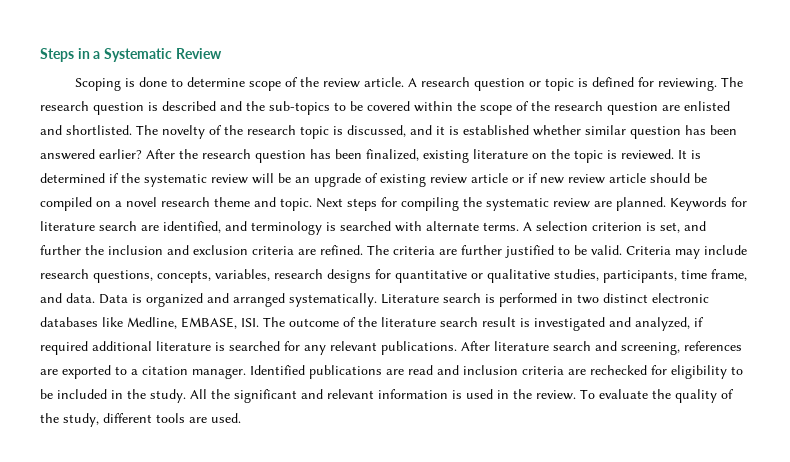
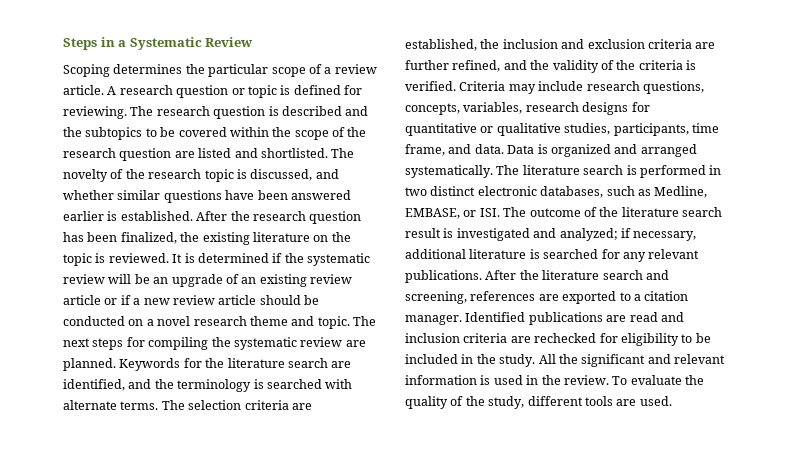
[124,77,319,91] is done to determine scope of the -> [113,64,332,77] determines the particular scope of a
[269,101,330,115] sub-topics -> [85,127,143,140] subtopics
[684,101,730,111] enlisted -> [198,148,232,158] listed
[436,125,737,139] [40,149,142,160] it is established whether similar question has been answered earlier? -> [63,190,351,203] [63,211,193,221] whether similar questions have been answered earlier is established.
(419, 155) none -> [180,232,200,242] the
(378, 178) none -> [241,277,257,284] an
(538, 178) none -> [133,298,141,305] a
[40,197,92,211] compiled -> [63,316,125,326] conducted
[316,198,343,208] Next -> [353,316,376,326] [63,338,90,347] The next
(747, 202) none -> [205,358,225,368] the
(247, 226) none -> [154,379,174,389] the
[523,221,706,233] [40,245,81,255] A selection criterion is set, and further -> [161,400,312,410] [405,39,477,51] The selection criteria are established,
[320,245,622,258] refined. The criteria are further justified to be valid. -> [405,60,696,73] [405,81,456,91] further refined, and the validity of the criteria is verified.
[381,294,439,304] Literature -> [496,165,580,175] The literature
[40,317,123,327] databases like -> [540,186,651,198] databases, such as
(237, 323) none -> [463,210,477,217] or
[635,317,704,331] [40,341,88,355] analyzed, if required -> [559,228,697,241] analyzed; if necessary,
(490, 346) none -> [519,270,539,280] the

